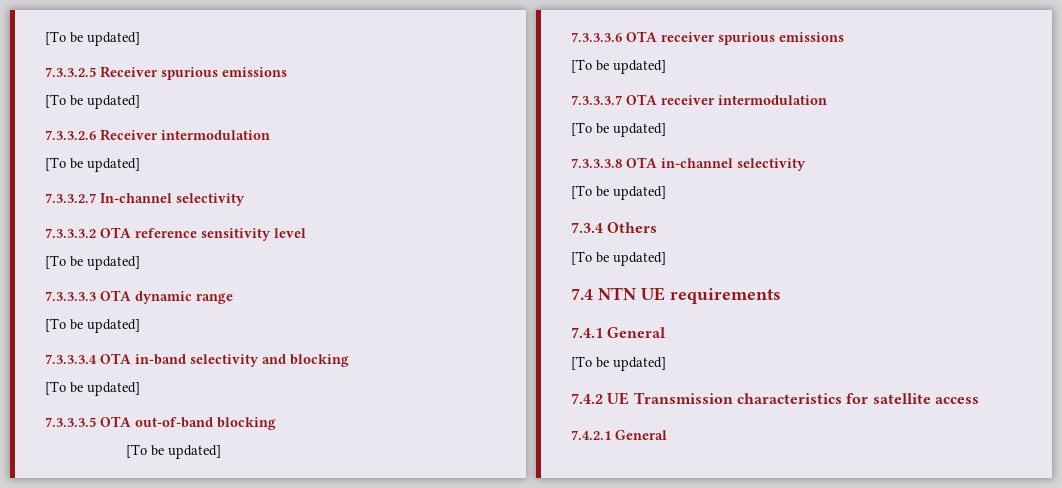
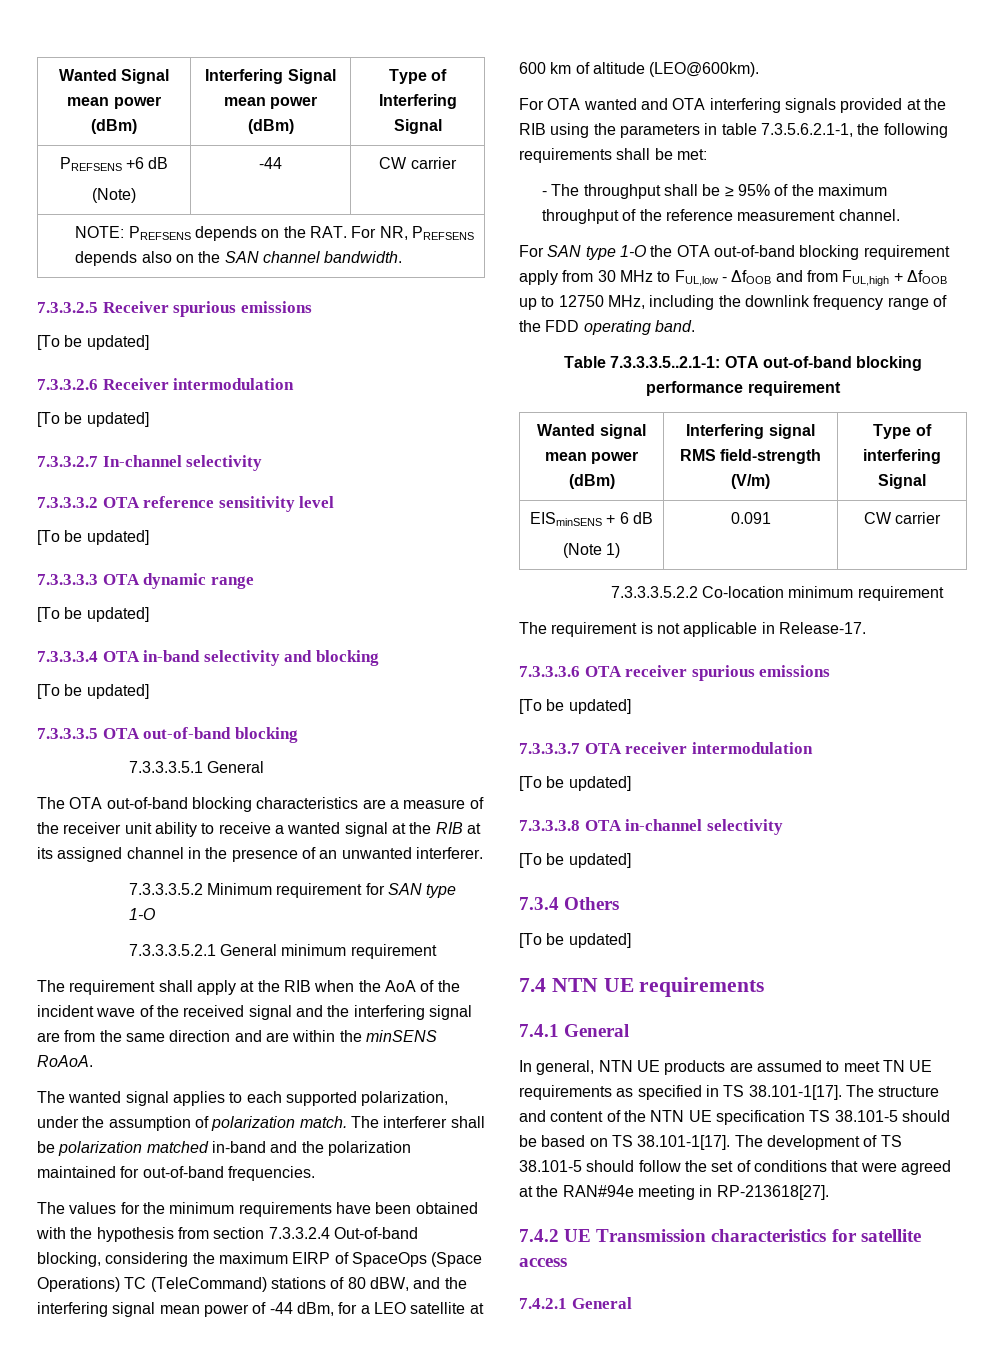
[45,31,140,46] [To be updated] -> [58,69,170,84] [67,96,161,109] [91,119,137,134] [205,69,336,84] [223,96,318,109] [247,119,294,134] [388,69,448,84] [378,94,457,109] [393,119,442,134] [59,157,169,171] [92,188,136,203] [259,157,282,169] [379,157,457,169] [75,226,475,241] [75,251,403,266] Wanted Signal mean power (dBm) | Interfering Signal mean power (dBm) | Type of Interfering Signal // PREFSENS +6 dB // (Note) | -44 | CW carrier // NOTE: PREFSENS depends on the RAT. For NR, PREFSENS depends also on the SAN channel bandwidth.
[125,444,221,459] [To be updated] -> [128,761,265,773] [37,797,484,812] [37,822,481,837] [37,847,483,862] [128,883,457,898] [128,908,155,920] [128,944,437,959] [37,980,460,995] [37,1005,472,1020] [37,1030,437,1042] [37,1055,93,1067] [37,1091,449,1106] [37,1116,485,1131] [37,1141,411,1156] [37,1166,315,1181] [37,1202,478,1217] [36,1227,418,1242] [37,1252,483,1267] [37,1277,467,1292] [37,1302,484,1317] [519,62,760,77] [519,98,946,113] [519,123,948,138] [519,148,707,163] [541,184,887,199] [541,209,900,224] [519,245,950,260] [519,270,947,286] [519,295,947,310] [519,320,695,335] [563,356,923,371] [646,381,841,396] [537,424,646,439] [544,451,639,464] [568,474,615,489] [686,424,815,439] [679,449,822,464] [731,474,770,489] [873,424,932,439] [863,449,941,464] [878,474,926,489] [530,512,653,526] [562,543,621,558] [730,512,771,524] [863,512,942,524] [610,586,944,601] [519,622,866,637] 7.3.3.3.5.1 General // The OTA out-of-band blocking characteristics are a measure of the receiver unit ability to receive a wanted signal at the RIB at its assigned channel in the presence of an unwanted interferer. // 7.3.3.3.5.2 Minimum requirement for SAN type 1-O // 7.3.3.3.5.2.1 General minimum requirement // The requirement shall apply at the RIB when the AoA of the incident wave of the received signal and the interfering signal are from the same direction and are within the minSENS RoAoA. // The wanted signal applies to each supported polarization, under the assumption of polarization match. The interferer shall be polarization matched in-band and the polarization maintained for out-of-band frequencies. // The values for the minimum requirements have been obtained with the hypothesis from section 7.3.3.2.4 Out-of-band blocking, considering the maximum EIRP of SpaceOps (Space Operations) TC (TeleCommand) stations of 80 dBW, and the interfering signal mean power of -44 dBm, for a LEO satellite at 600 km of altitude (LEO@600km). // For OTA wanted and OTA interfering signals provided at the RIB using the parameters in table 7.3.5.6.2.1-1, the following requirements shall be met: // - The throughput shall be ≥ 95% of the maximum throughput of the reference measurement channel. // For SAN type 1-O the OTA out-of-band blocking requirement apply from 30 MHz to FUL,low - ΔfOOB and from FUL,high + ΔfOOB up to 12750 MHz, including the downlink frequency range of the FDD operating band. // Table 7.3.3.3.5..2.1-1: OTA out-of-band blocking performance requirement // Wanted signal mean power (dBm) | Interfering signal RMS field-strength (V/m) | Type of interfering Signal // EISminSENS + 6 dB // (Note 1) | 0.091 | CW carrier // 7.3.3.3.5.2.2 Co-location minimum requirement // The requirement is not applicable in Release-17.
[571,356,666,371] [To be updated] -> [519,1060,933,1075] [519,1085,940,1100] [519,1110,950,1125] [519,1135,902,1150] [519,1160,951,1175] [519,1185,829,1200] In general, NTN UE products are assumed to meet TN UE requirements as specified in TS 38.101-1[17]. The structure and content of the NTN UE specification TS 38.101-5 should be based on TS 38.101-1[17]. The development of TS 38.101-5 should follow the set of conditions that were agreed at the RAN#94e meeting in RP-213618[27].

